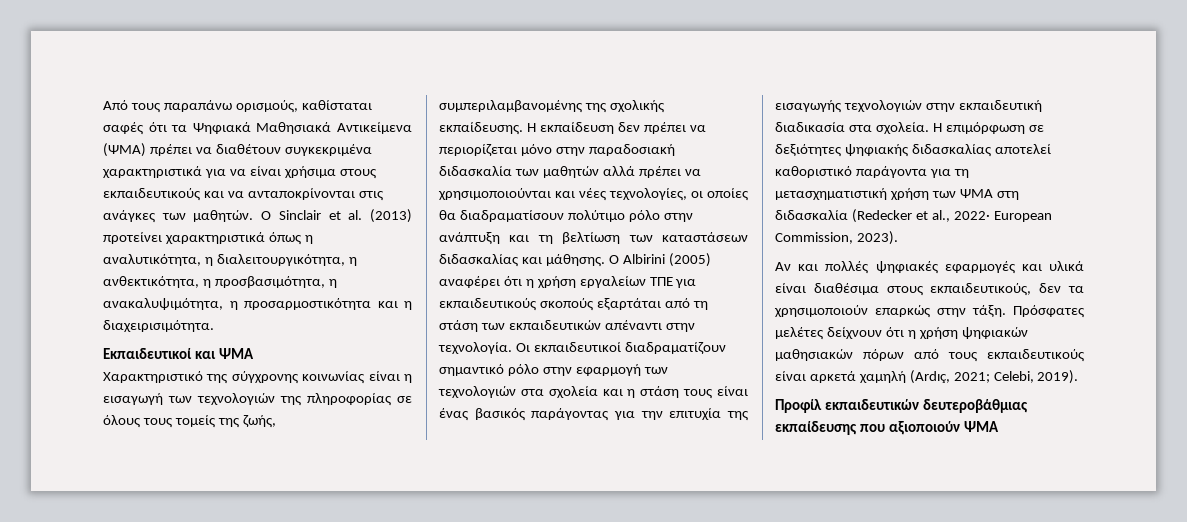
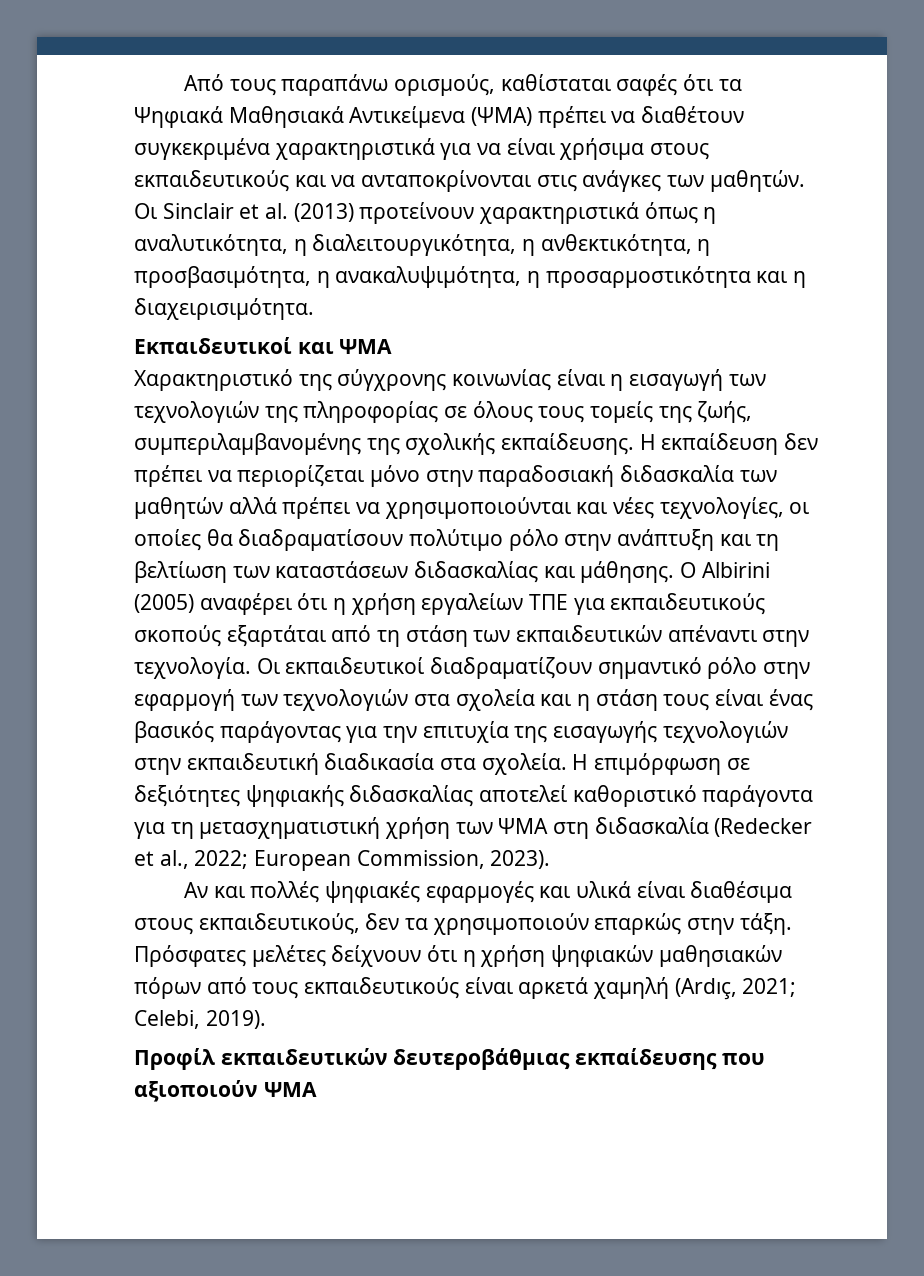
[261,211,272,220] Ο -> [134,203,157,219] Οι
[103,232,162,244] προτείνει -> [359,202,475,224] προτείνουν
[953,211,990,220] 2022· -> [194,850,249,869] 2022;

